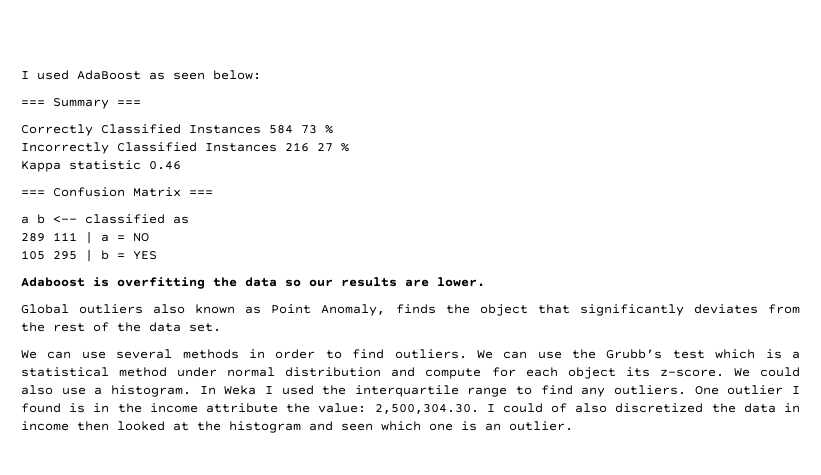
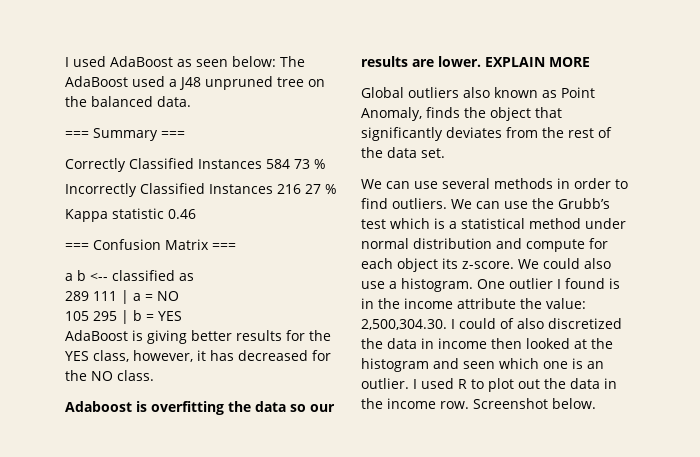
(261, 75) none -> [280,56,305,67] [65,76,325,90] [65,96,191,107] The AdaBoost used a J48 unpruned tree on the balanced data.
(157, 255) none -> [65,330,331,344] [65,350,331,362] [65,370,154,381] // AdaBoost is giving better results for the YES class, however, it has decreased for the NO class.
(485, 282) none -> [485,57,590,67] EXPLAIN MORE
[199,385,687,397] In Weka I used the interquartile range to find any outliers. -> (473, 285) none
(573, 426) none -> [413,378,617,392] [361,398,596,409] I used R to plot out the data in the income row. Screenshot below.

